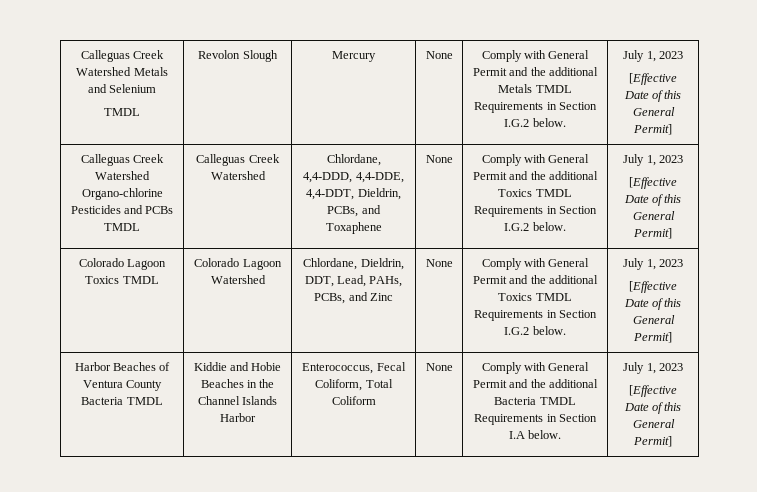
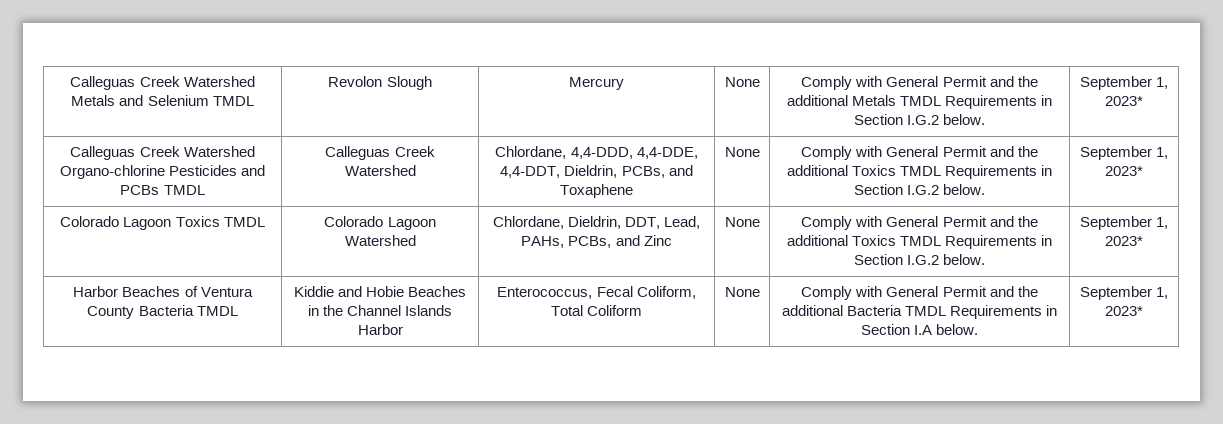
(157, 88) // -> (209, 100) none
[623,50,683,62] [629,73,677,85] [623,90,682,102] [632,107,675,116] [633,124,672,135] July 1, 2023 // [Effective Date of this General Permit] -> [1079,76,1169,90] [1105,96,1143,106] September 1, 2023*
[623,154,683,166] [629,177,677,189] [623,194,682,206] [632,211,675,220] [633,228,672,239] July 1, 2023 // [Effective Date of this General Permit] -> [1079,146,1169,160] [1105,166,1143,176] September 1, 2023*
[623,258,683,270] [629,281,677,293] [623,298,682,310] [632,315,675,324] [633,332,672,343] July 1, 2023 // [Effective Date of this General Permit] -> [1079,216,1169,230] [1105,236,1143,246] September 1, 2023*
[623,362,683,374] [629,385,677,397] [623,402,682,414] [632,419,675,428] [633,436,672,447] July 1, 2023 // [Effective Date of this General Permit] -> [1079,286,1169,300] [1105,306,1143,316] September 1, 2023*

